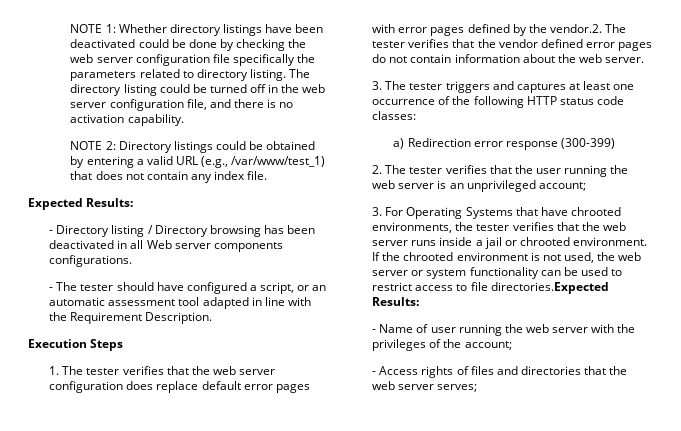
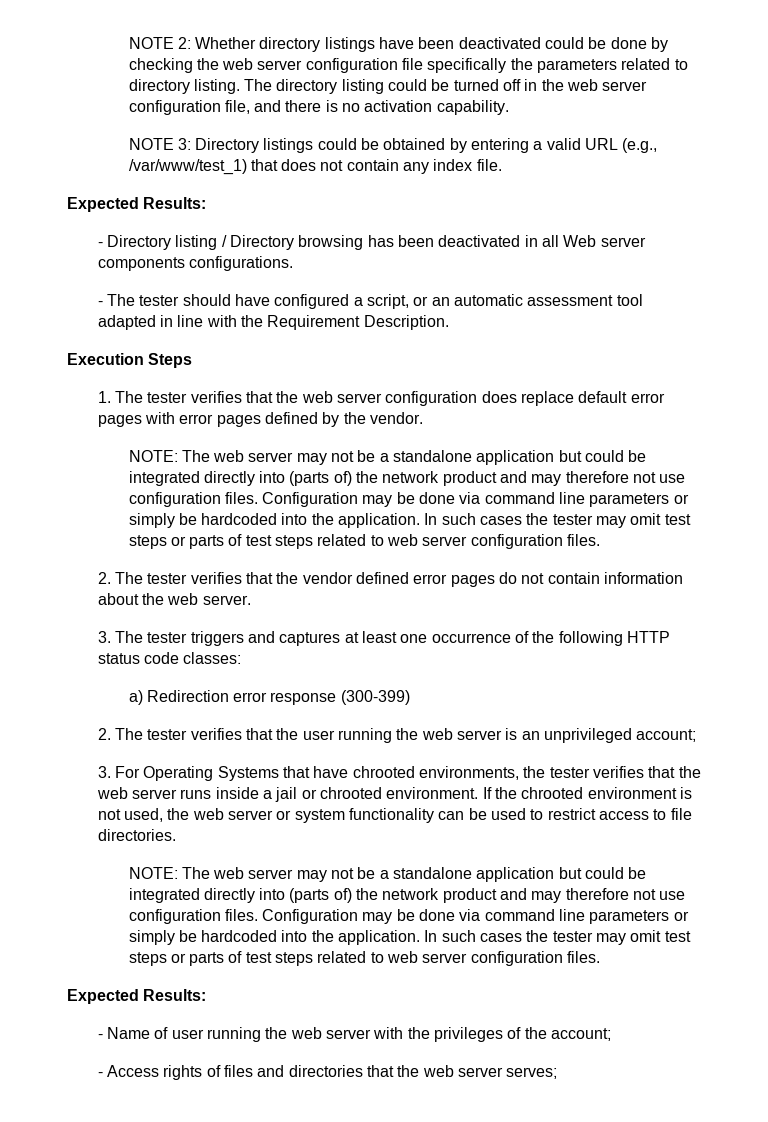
[70,24,116,33] NOTE 1: -> [128,37,191,49] NOTE 2:
[105,141,116,150] 2: -> [177,138,191,150] 3:
[549,24,602,33] vendor.2. -> [369,412,423,424] [128,450,647,465] [128,471,686,486] [128,492,689,507] [128,513,691,528] [128,534,601,549] [97,572,111,584] vendor. // NOTE: The web server may not be a standalone application but could be integrated directly into (parts of) the network product and may therefore not use configuration files. Configuration may be done via command line parameters or simply be hardcoded into the application. In such cases the tester may omit test steps or parts of test steps related to web server configuration files. // 2.
[490,282,609,294] directories.Expected -> [97,829,176,841] [128,867,647,882] [128,888,686,903] [128,909,689,924] [128,930,691,945] [128,951,601,966] [67,989,139,1004] directories. // NOTE: The web server may not be a standalone application but could be integrated directly into (parts of) the network product and may therefore not use configuration files. Configuration may be done via command line parameters or simply be hardcoded into the application. In such cases the tester may omit test steps or parts of test steps related to web server configuration files. // Expected

